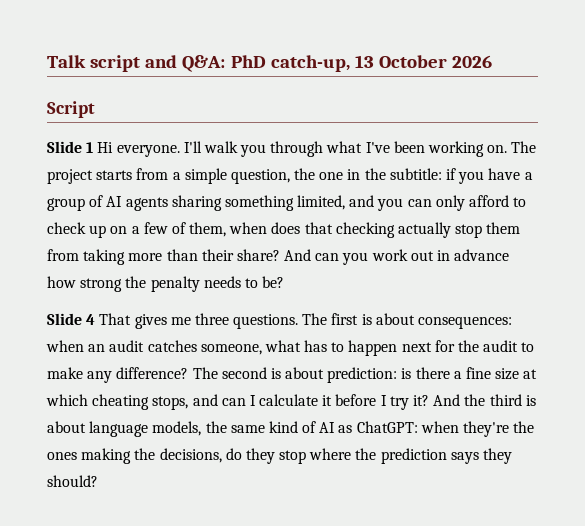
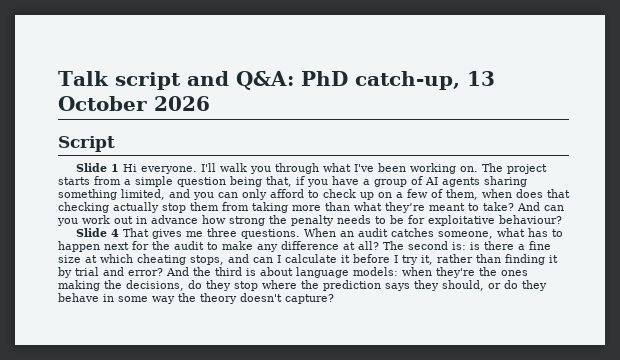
[230,168,442,184] question, the one in the subtitle: -> [177,176,292,187] question being that,
[201,249,280,261] their share? -> [354,202,514,213] what they’re meant to take?
[262,276,285,288] be? -> [390,215,562,226] be for exploitative behaviour?
[302,313,513,329] [46,340,84,352] The first is about consequences: when -> [304,228,337,237] When
[116,367,398,383] difference? The second is about prediction: -> [281,241,466,250] difference at all? The second is:
[413,395,430,406] it? -> [421,254,558,265] [58,267,163,278] it, rather than finding it by trial and error?
[152,421,418,436] models, the same kind of AI as ChatGPT: -> [353,267,398,276] models:
[47,475,98,487] should? -> [442,280,547,291] [58,293,334,304] should, or do they behave in some way the theory doesn't capture?

